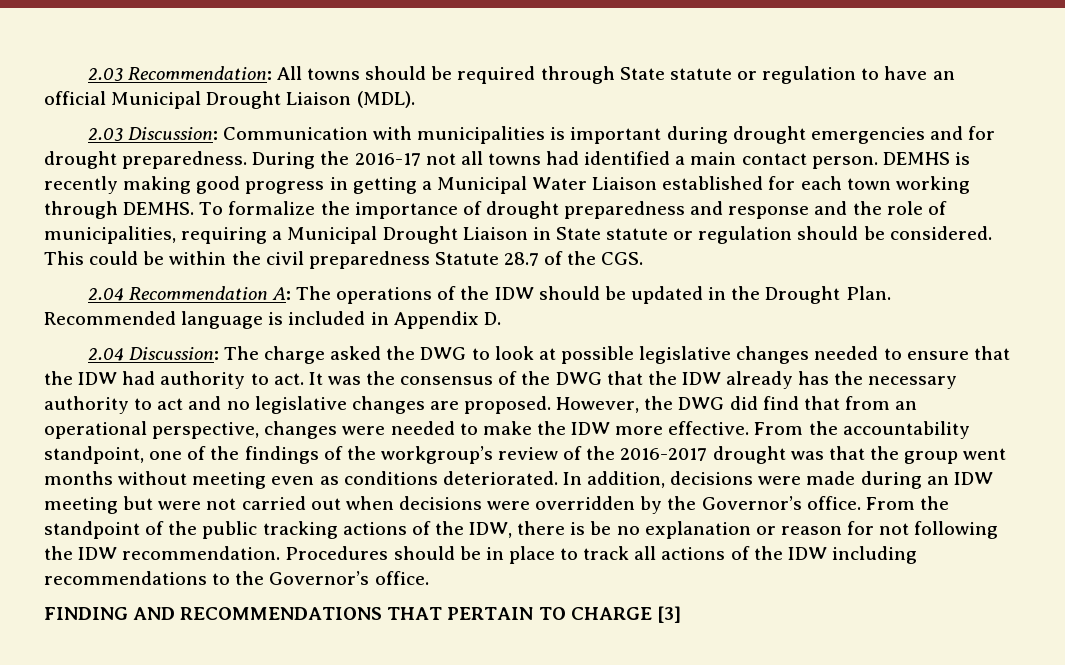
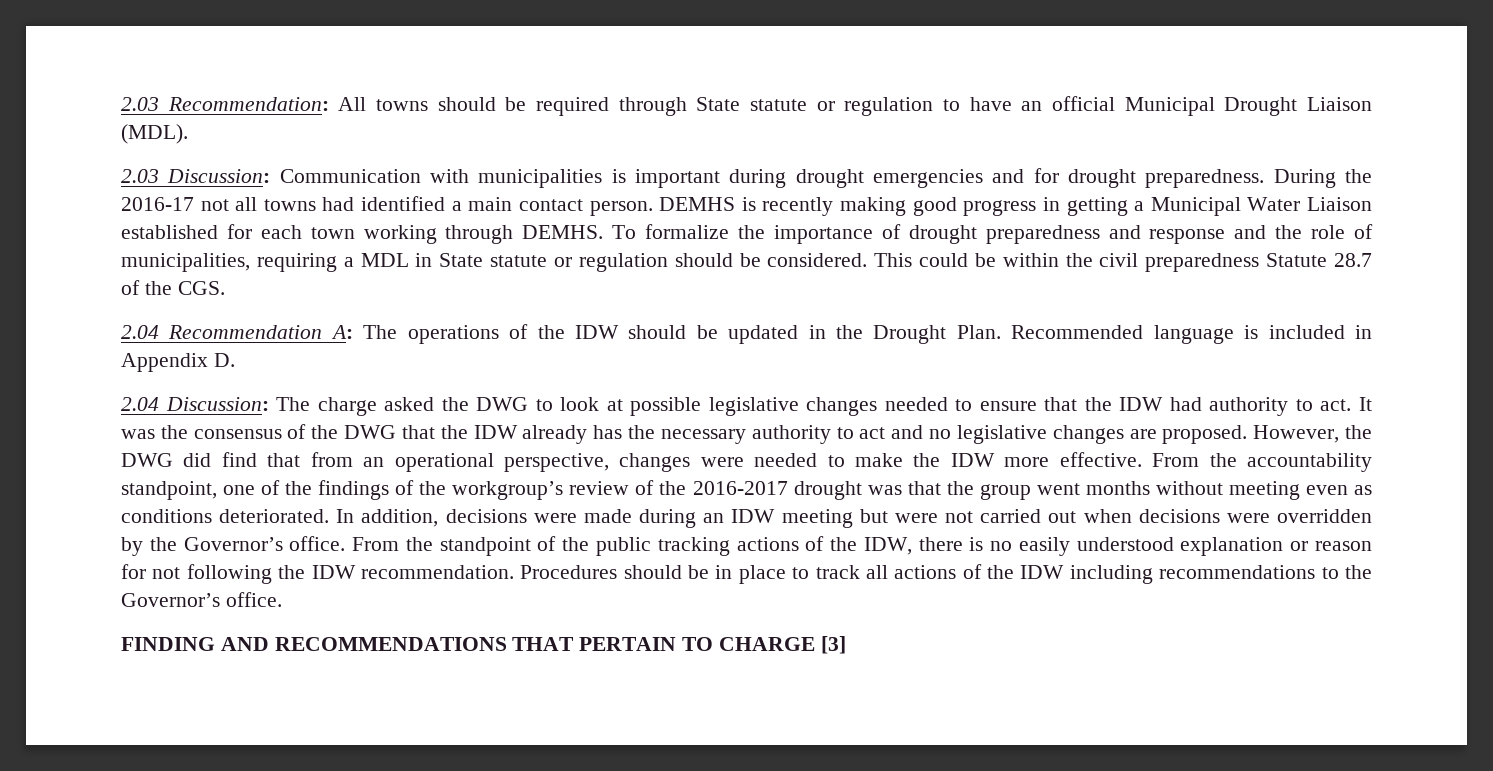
[287,226,528,244] Municipal Drought Liaison -> [360,253,409,267] MDL
[590,521,640,535] be no -> [990,537,1174,556] no easily understood

